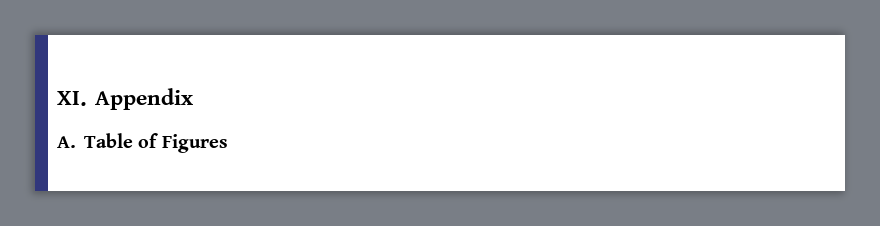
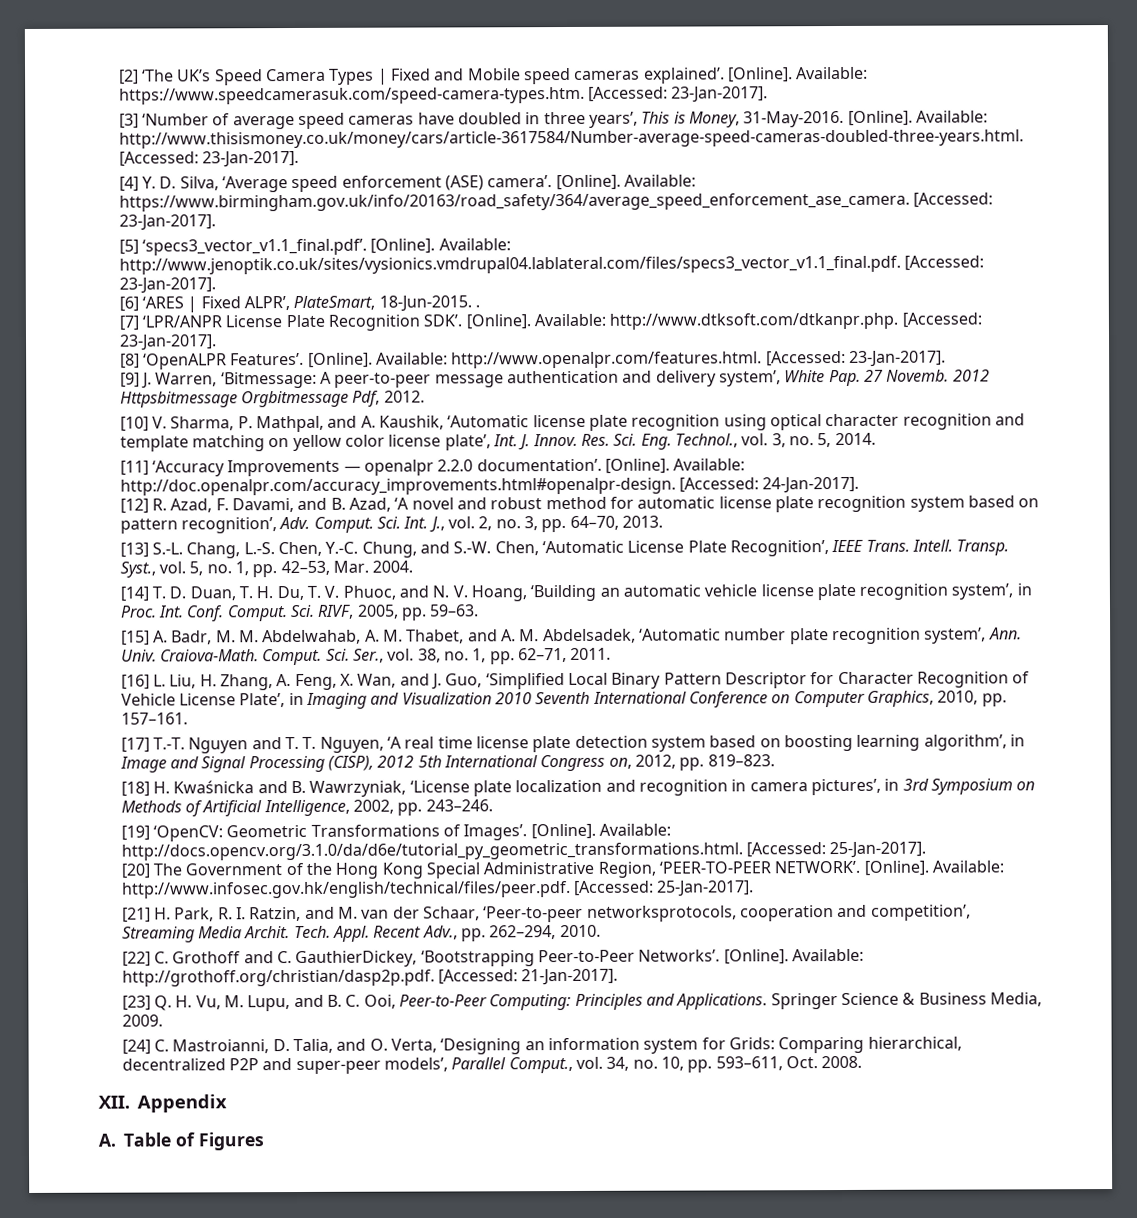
[57,91,87,106] XI. -> [118,66,869,86] [118,86,769,105] [118,110,988,130] [118,129,1024,149] [118,150,300,168] [118,174,696,193] [118,192,994,212] [118,214,216,231] [118,238,511,256] [118,255,985,275] [118,277,216,294] [118,295,480,313] [118,312,982,331] [118,334,217,351] [119,350,946,370] [119,369,990,389] [119,390,425,408] [119,413,1025,433] [119,432,876,452] [119,458,746,477] [119,476,860,496] [119,495,1040,514] [119,515,663,534] [119,539,1010,559] [119,560,414,578] [119,583,1032,602] [119,604,480,622] [120,627,1022,646] [120,647,612,666] [120,671,1031,691] [120,690,1007,709] [120,712,188,725] [120,734,1025,754] [119,754,775,773] [120,778,1036,797] [120,799,493,817] [120,823,671,842] [120,841,927,861] [120,860,1004,879] [120,880,755,899] [121,904,971,923] [121,924,601,943] [121,948,864,968] [121,968,619,987] [121,992,1042,1012] [121,1014,163,1027] [121,1036,962,1055] [121,1055,863,1075] [98,1095,130,1109] [2] ‘The UK’s Speed Camera Types | Fixed and Mobile speed cameras explained’. [Online]. Available: https://www.speedcamerasuk.com/speed-camera-types.htm. [Accessed: 23-Jan-2017]. // [3] ‘Number of average speed cameras have doubled in three years’, This is Money, 31-May-2016. [Online]. Available: http://www.thisismoney.co.uk/money/cars/article-3617584/Number-average-speed-cameras-doubled-three-years.html. [Accessed: 23-Jan-2017]. // [4] Y. D. Silva, ‘Average speed enforcement (ASE) camera’. [Online]. Available: https://www.birmingham.gov.uk/info/20163/road_safety/364/average_speed_enforcement_ase_camera. [Accessed: 23-Jan-2017]. // [5] ‘specs3_vector_v1.1_final.pdf’. [Online]. Available: http://www.jenoptik.co.uk/sites/vysionics.vmdrupal04.lablateral.com/files/specs3_vector_v1.1_final.pdf. [Accessed: 23-Jan-2017]. // [6] ‘ARES | Fixed ALPR’, PlateSmart, 18-Jun-2015. . // [7] ‘LPR/ANPR License Plate Recognition SDK’. [Online]. Available: http://www.dtksoft.com/dtkanpr.php. [Accessed: 23-Jan-2017]. // [8] ‘OpenALPR Features’. [Online]. Available: http://www.openalpr.com/features.html. [Accessed: 23-Jan-2017]. // [9] J. Warren, ‘Bitmessage: A peer-to-peer message authentication and delivery system’, White Pap. 27 Novemb. 2012 Httpsbitmessage Orgbitmessage Pdf, 2012. // [10] V. Sharma, P. Mathpal, and A. Kaushik, ‘Automatic license plate recognition using optical character recognition and template matching on yellow color license plate’, Int. J. Innov. Res. Sci. Eng. Technol., vol. 3, no. 5, 2014. // [11] ‘Accuracy Improvements — openalpr 2.2.0 documentation’. [Online]. Available: http://doc.openalpr.com/accuracy_improvements.html#openalpr-design. [Accessed: 24-Jan-2017]. // [12] R. Azad, F. Davami, and B. Azad, ‘A novel and robust method for automatic license plate recognition system based on pattern recognition’, Adv. Comput. Sci. Int. J., vol. 2, no. 3, pp. 64–70, 2013. // [13] S.-L. Chang, L.-S. Chen, Y.-C. Chung, and S.-W. Chen, ‘Automatic License Plate Recognition’, IEEE Trans. Intell. Transp. Syst., vol. 5, no. 1, pp. 42–53, Mar. 2004. // [14] T. D. Duan, T. H. Du, T. V. Phuoc, and N. V. Hoang, ‘Building an automatic vehicle license plate recognition system’, in Proc. Int. Conf. Comput. Sci. RIVF, 2005, pp. 59–63. // [15] A. Badr, M. M. Abdelwahab, A. M. Thabet, and A. M. Abdelsadek, ‘Automatic number plate recognition system’, Ann. Univ. Craiova-Math. Comput. Sci. Ser., vol. 38, no. 1, pp. 62–71, 2011. // [16] L. Liu, H. Zhang, A. Feng, X. Wan, and J. Guo, ‘Simplified Local Binary Pattern Descriptor for Character Recognition of Vehicle License Plate’, in Imaging and Visualization 2010 Seventh International Conference on Computer Graphics, 2010, pp. 157–161. // [17] T.-T. Nguyen and T. T. Nguyen, ‘A real time license plate detection system based on boosting learning algorithm’, in Image and Signal Processing (CISP), 2012 5th International Congress on, 2012, pp. 819–823. // [18] H. Kwaśnicka and B. Wawrzyniak, ‘License plate localization and recognition in camera pictures’, in 3rd Symposium on Methods of Artificial Intelligence, 2002, pp. 243–246. // [19] ‘OpenCV: Geometric Transformations of Images’. [Online]. Available: http://docs.opencv.org/3.1.0/da/d6e/tutorial_py_geometric_transformations.html. [Accessed: 25-Jan-2017]. // [20] The Government of the Hong Kong Special Administrative Region, ‘PEER-TO-PEER NETWORK’. [Online]. Available: http://www.infosec.gov.hk/english/technical/files/peer.pdf. [Accessed: 25-Jan-2017]. // [21] H. Park, R. I. Ratzin, and M. van der Schaar, ‘Peer-to-peer networksprotocols, cooperation and competition’, Streaming Media Archit. Tech. Appl. Recent Adv., pp. 262–294, 2010. // [22] C. Grothoff and C. GauthierDickey, ‘Bootstrapping Peer-to-Peer Networks’. [Online]. Available: http://grothoff.org/christian/dasp2p.pdf. [Accessed: 21-Jan-2017]. // [23] Q. H. Vu, M. Lupu, and B. C. Ooi, Peer-to-Peer Computing: Principles and Applications. Springer Science & Business Media, 2009. // [24] C. Mastroianni, D. Talia, and O. Verta, ‘Designing an information system for Grids: Comparing hierarchical, decentralized P2P and super-peer models’, Parallel Comput., vol. 34, no. 10, pp. 593–611, Oct. 2008. // XII.

